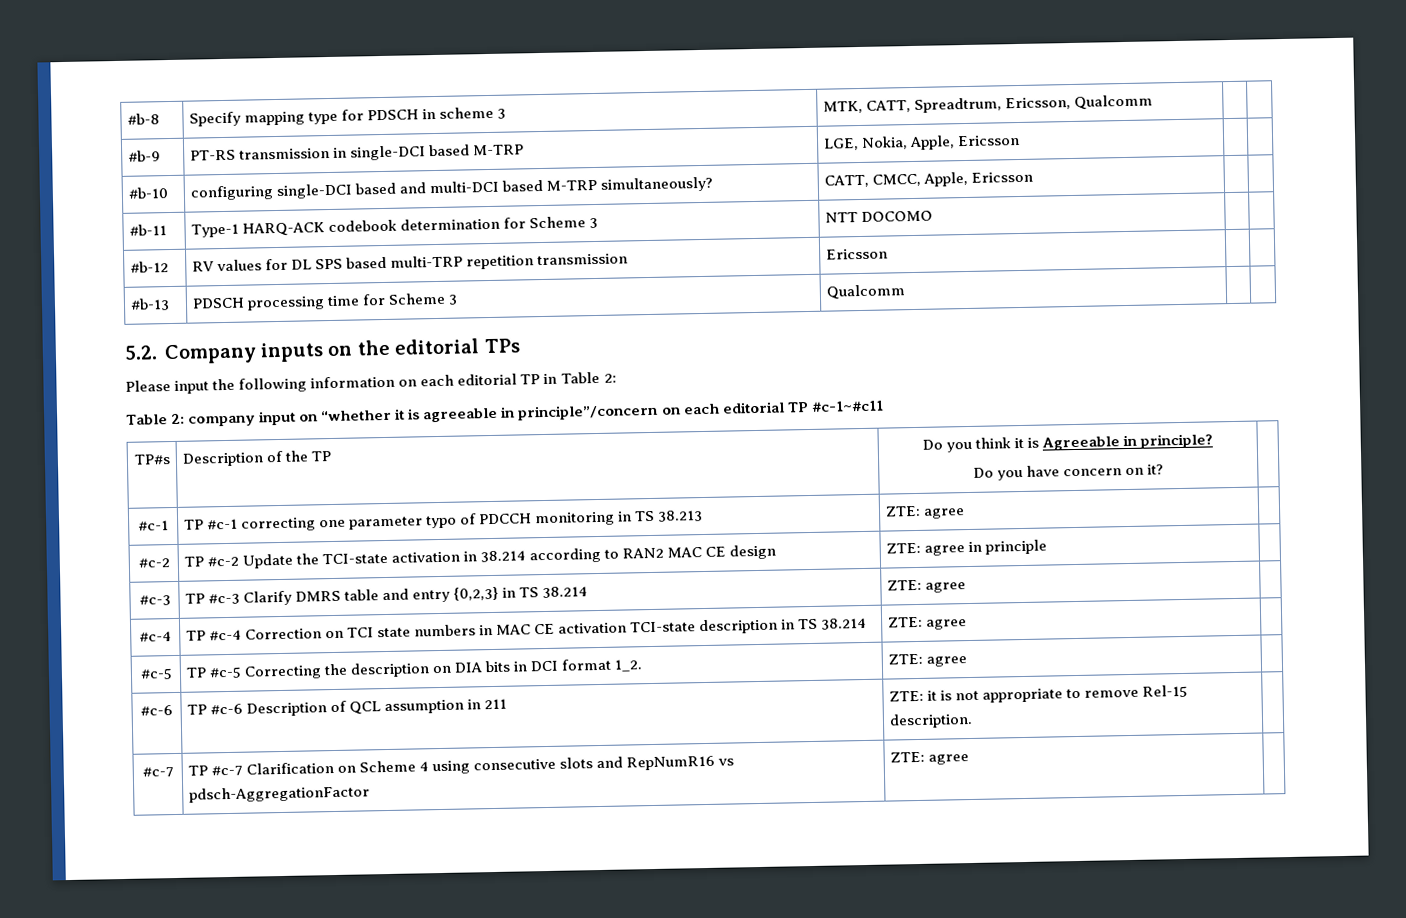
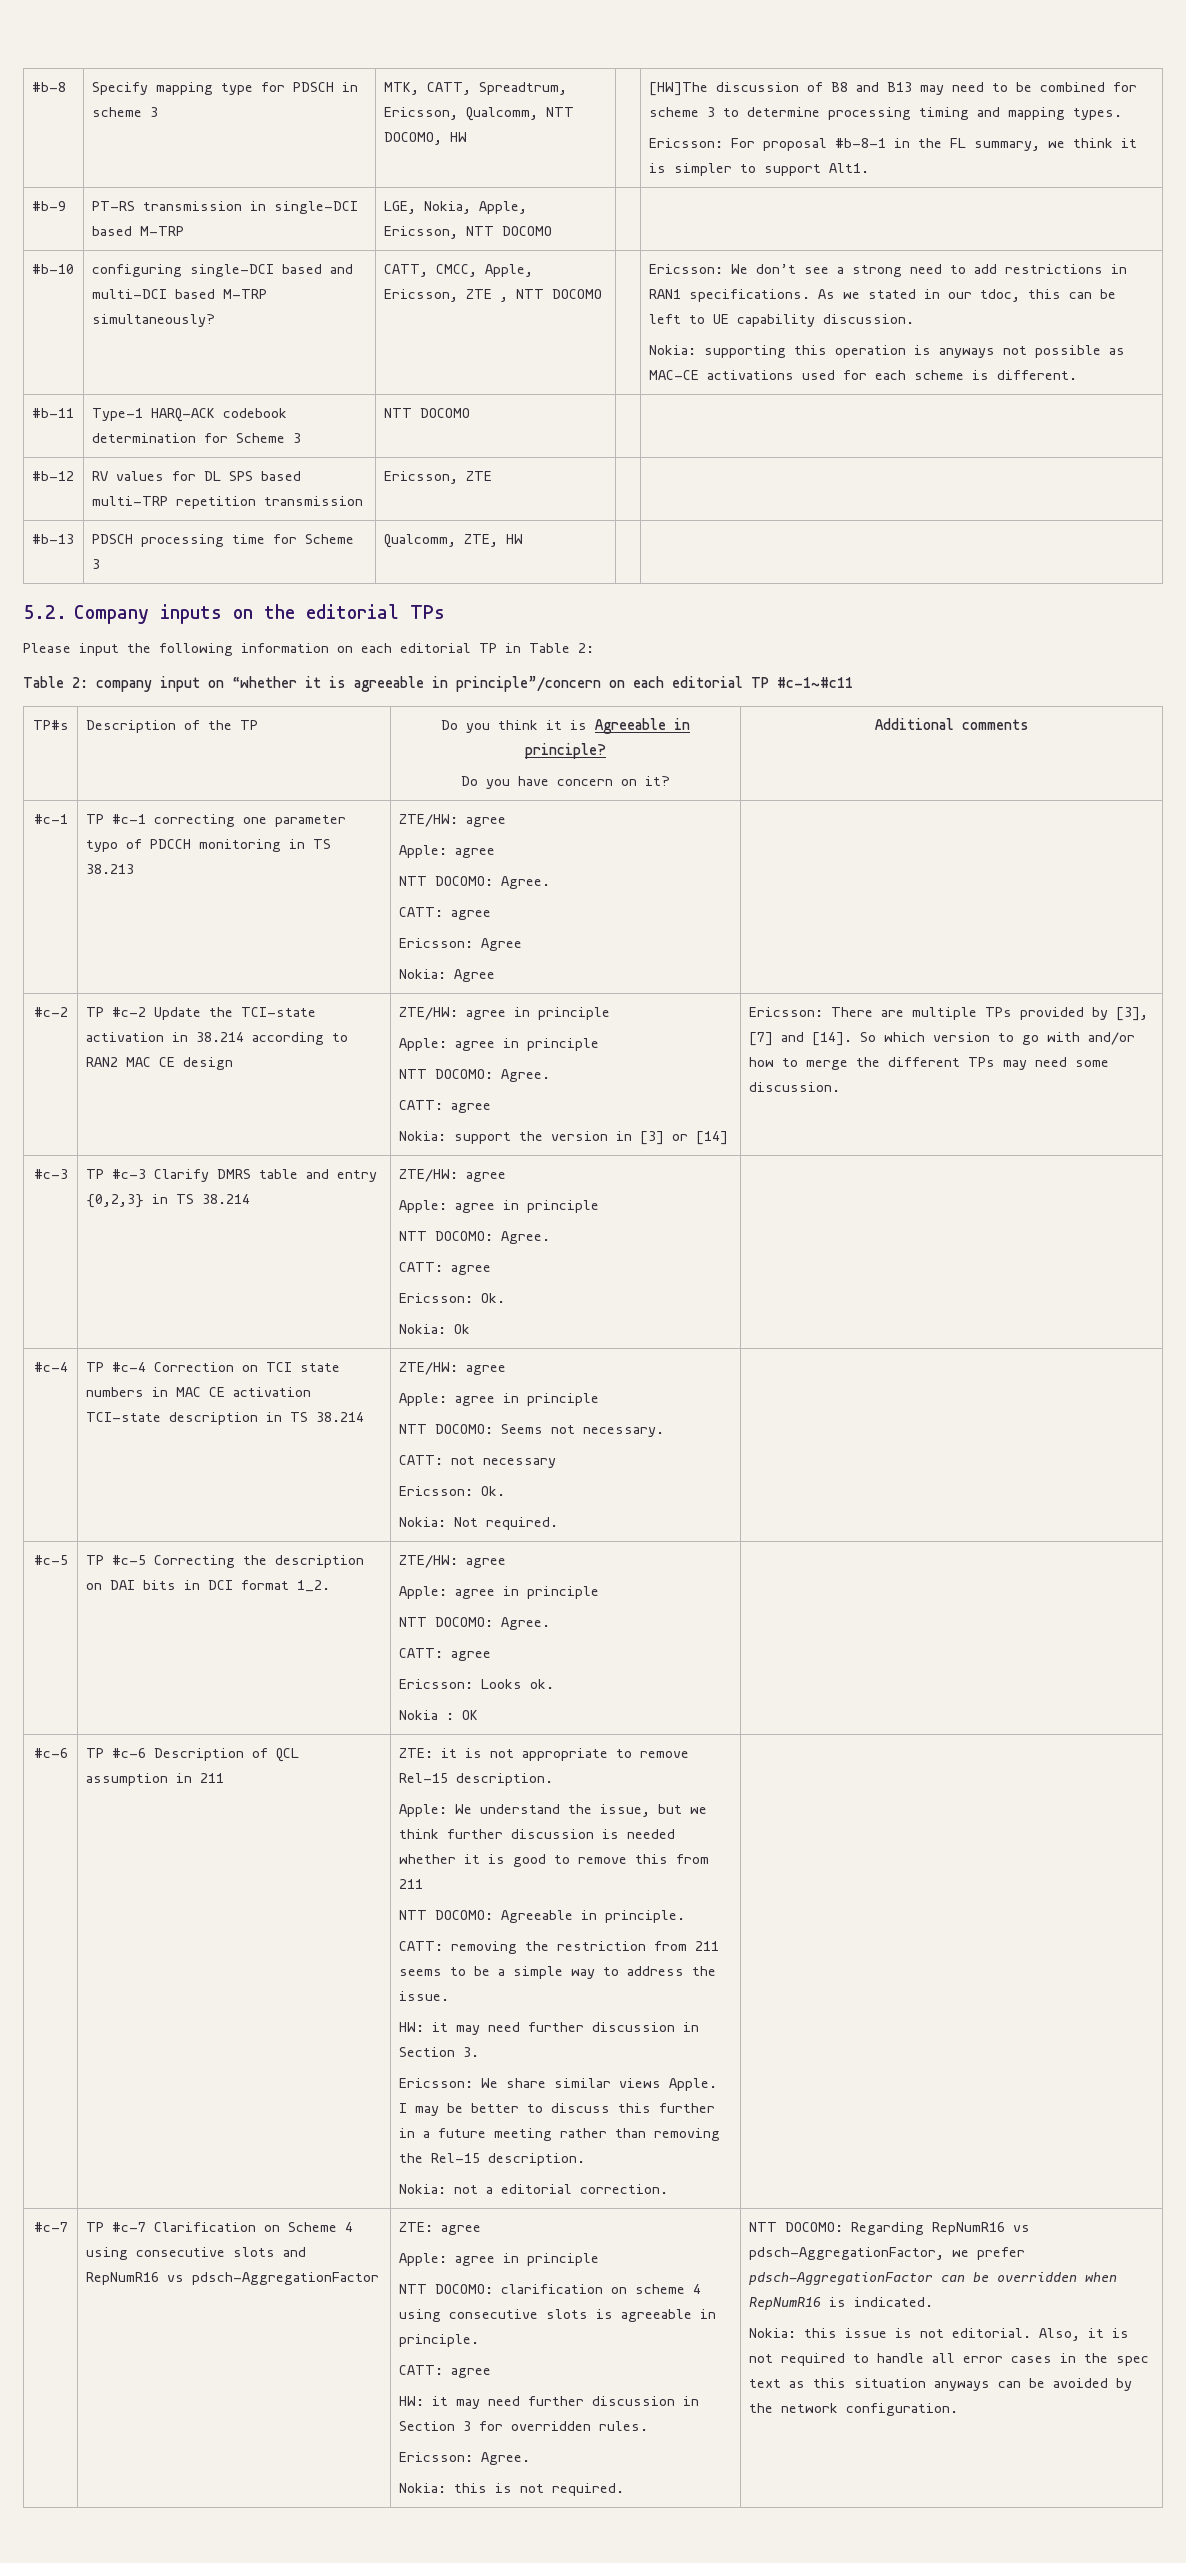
[1073,94,1153,110] Qualcomm | | -> [465,107,574,121] [383,132,467,145] [648,82,1137,96] [648,107,1122,120] [648,138,1137,151] [648,163,869,176] Qualcomm, NTT DOCOMO, HW | | [HW]The discussion of B8 and B13 may need to be combined for scheme 3 to determine processing timing and mapping types. // Ericsson: For proposal #b-8-1 in the FL summary, we think it is simpler to support Alt1.
[956,134,1020,147] Ericsson -> [383,226,552,239] Ericsson, NTT DOCOMO
[970,171,1033,183] Ericsson | | -> [383,289,602,302] [648,264,1127,277] [648,289,1116,302] [648,314,914,327] [648,345,1125,358] [648,370,1077,380] Ericsson, ZTE , NTT DOCOMO | | Ericsson: We don’t see a strong need to add restrictions in RAN1 specifications. As we stated in our tdoc, this can be left to UE capability discussion. // Nokia: supporting this operation is anyways not possible as MAC-CE activations used for each scheme is different.
[825,248,888,260] Ericsson -> [383,471,492,484] Ericsson, ZTE
[825,284,906,300] Qualcomm -> [383,534,523,548] Qualcomm, ZTE, HW
(1165, 469) none -> [874,718,1029,730] Additional comments
[884,505,965,519] ZTE: agree -> [398,814,506,827] [398,845,495,858] [398,876,550,889] [398,907,491,920] [398,938,522,951] [398,969,495,982] ZTE/HW: agree // Apple: agree // NTT DOCOMO: Agree. // CATT: agree // Ericsson: Agree // Nokia: Agree
[885,539,1047,556] ZTE: agree in principle | -> [398,1007,610,1020] [398,1038,599,1051] [398,1069,550,1082] [398,1100,491,1113] [398,1131,728,1145] [748,1007,1148,1021] [748,1032,1135,1046] [748,1057,1109,1070] [748,1082,840,1092] ZTE/HW: agree in principle // Apple: agree in principle // NTT DOCOMO: Agree. // CATT: agree // Nokia: support the version in [3] or [14] | Ericsson: There are multiple TPs provided by [3], [7] and [14]. So which version to go with and/or how to merge the different TPs may need some discussion.
[886,579,966,593] ZTE: agree -> [398,1169,506,1182] [398,1200,599,1213] [398,1231,550,1244] [398,1262,491,1275] [398,1293,505,1303] [398,1324,470,1334] ZTE/HW: agree // Apple: agree in principle // NTT DOCOMO: Agree. // CATT: agree // Ericsson: Ok. // Nokia: Ok
[887,616,967,630] ZTE: agree -> [398,1362,506,1375] [398,1393,599,1406] [398,1424,664,1437] [398,1455,556,1468] [398,1486,505,1496] [398,1517,558,1530] ZTE/HW: agree // Apple: agree in principle // NTT DOCOMO: Seems not necessary. // CATT: not necessary // Ericsson: Ok. // Nokia: Not required.
[454,662,483,673] DIA -> [109,1580,135,1590] DAI
[887,653,967,667] ZTE: agree -> [398,1555,506,1568] [398,1586,599,1599] [398,1617,550,1630] [398,1648,491,1661] [398,1679,554,1689] [398,1710,478,1720] ZTE/HW: agree // Apple: agree in principle // NTT DOCOMO: Agree. // CATT: agree // Ericsson: Looks ok. // Nokia : OK
(973, 720) none -> [398,1804,707,1817] [398,1829,675,1839] [398,1854,709,1867] [398,1879,423,1889] [398,1910,685,1923] [398,1941,719,1954] [398,1966,716,1979] [398,1991,449,2001] [398,2022,699,2035] [398,2047,479,2057] [398,2078,717,2091] [398,2103,715,2116] [398,2128,720,2141] [398,2153,585,2166] [398,2184,668,2194] // Apple: We understand the issue, but we think further discussion is needed whether it is good to remove this from 211 // NTT DOCOMO: Agreeable in principle. // CATT: removing the restriction from 211 seems to be a simple way to address the issue. // HW: it may need further discussion in Section 3. // Ericsson: We share similar views Apple. I may be better to discuss this further in a future meeting rather than removing the Rel-15 description. // Nokia: not a editorial correction.
(969, 759) | -> [398,2253,599,2266] [398,2284,701,2294] [398,2309,716,2322] [398,2334,479,2347] [398,2365,491,2378] [398,2396,699,2409] [398,2421,648,2431] [398,2452,530,2465] [398,2483,624,2496] [748,2222,1030,2235] [748,2247,1025,2260] [748,2272,1117,2285] [748,2297,933,2310] [748,2328,1129,2341] [748,2353,1149,2366] [748,2378,1132,2391] [748,2403,958,2416] // Apple: agree in principle // NTT DOCOMO: clarification on scheme 4 using consecutive slots is agreeable in principle. // CATT: agree // HW: it may need further discussion in Section 3 for overridden rules. // Ericsson: Agree. // Nokia: this is not required. | NTT DOCOMO: Regarding RepNumR16 vs pdsch-AggregationFactor, we prefer pdsch-AggregationFactor can be overridden when RepNumR16 is indicated. // Nokia: this issue is not editorial. Also, it is not required to handle all error cases in the spec text as this situation anyways can be avoided by the network configuration.

